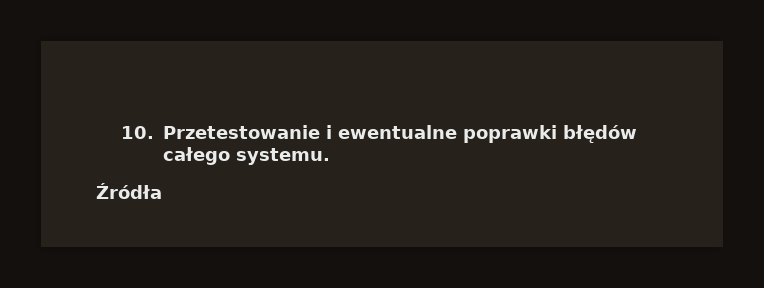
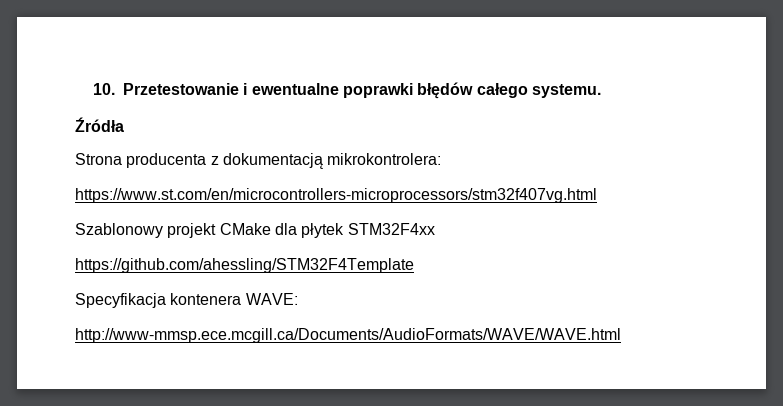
(162, 191) none -> [75,153,442,169] [75,188,597,203] [75,223,435,238] [75,258,414,273] [75,293,298,308] [75,328,621,343] // Strona producenta z dokumentacją mikrokontrolera: // https://www.st.com/en/microcontrollers-microprocessors/stm32f407vg.html // Szablonowy projekt CMake dla płytek STM32F4xx // https://github.com/ahessling/STM32F4Template // Specyfikacja kontenera WAVE: // http://www-mmsp.ece.mcgill.ca/Documents/AudioFormats/WAVE/WAVE.html

